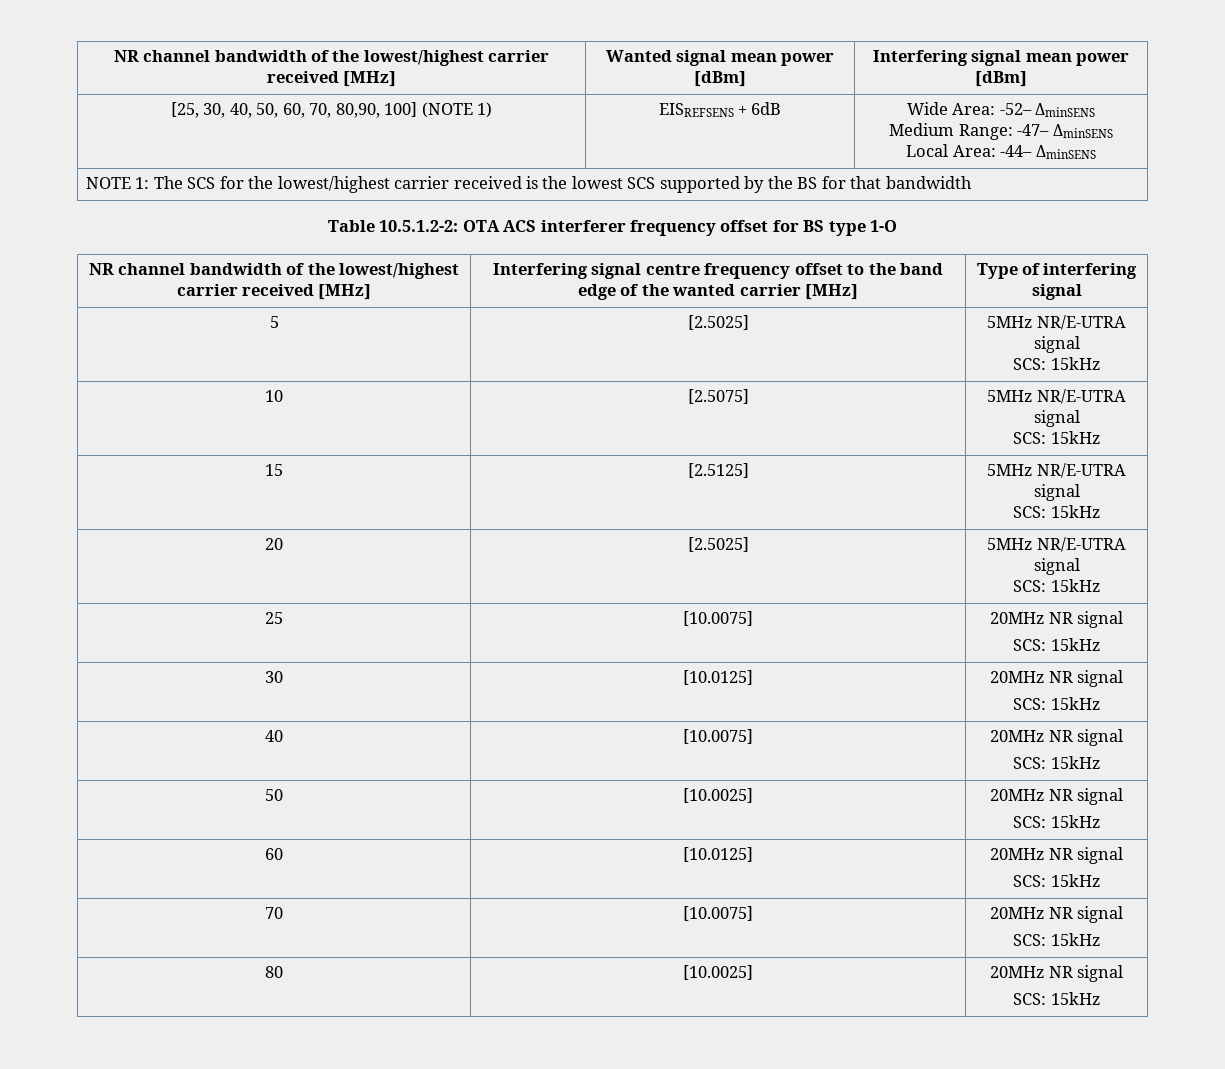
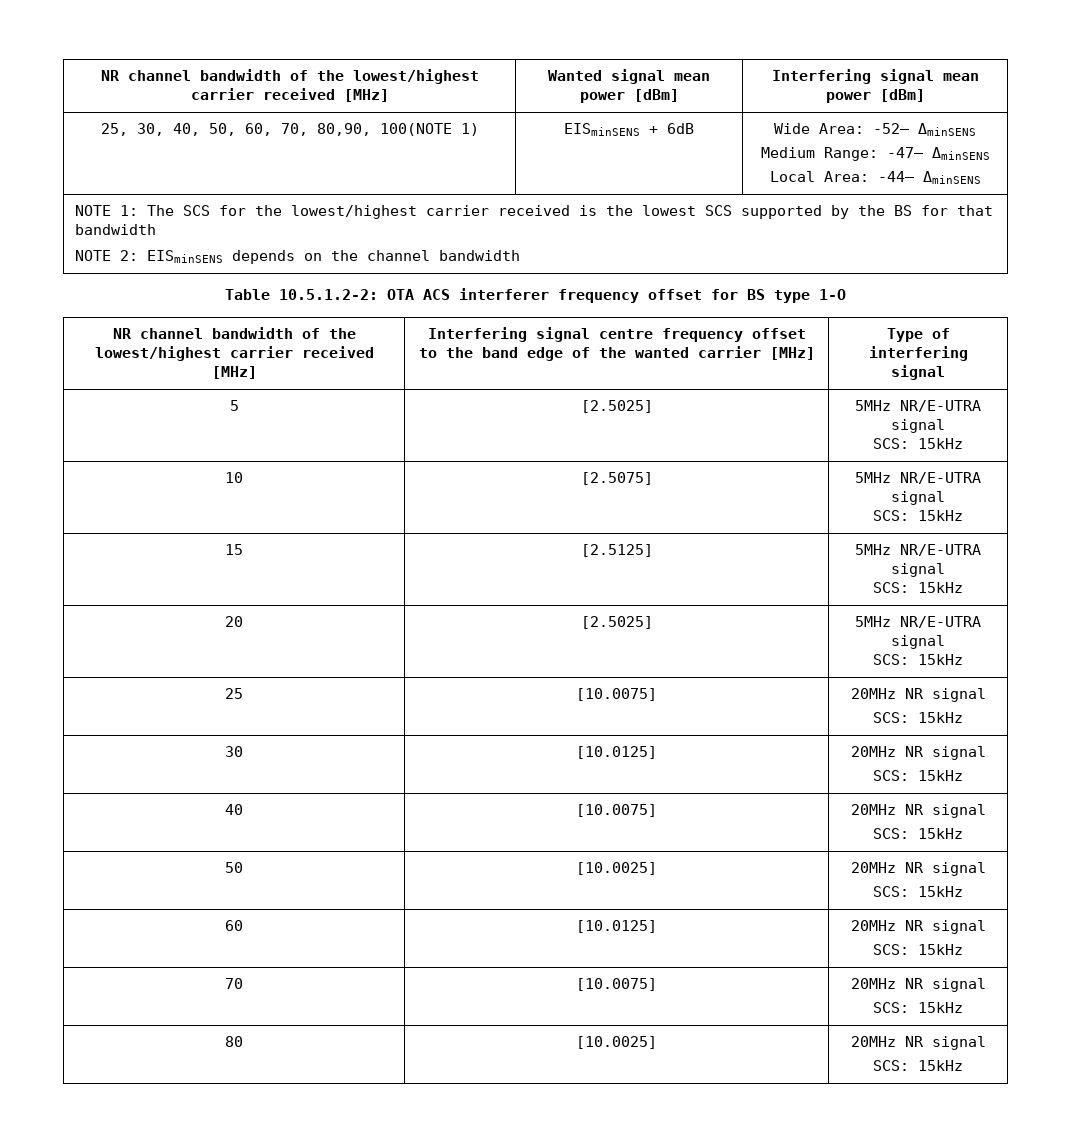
[170,102,199,118] [25, -> [100,123,128,136] 25,
[384,102,473,118] 100] (NOTE -> [379,123,452,136] 100(NOTE
[658,103,734,117] EISREFSENS -> [564,123,640,136] EISminSENS
(972, 182) none -> [74,250,520,264] // NOTE 2: EISminSENS depends on the channel bandwidth

